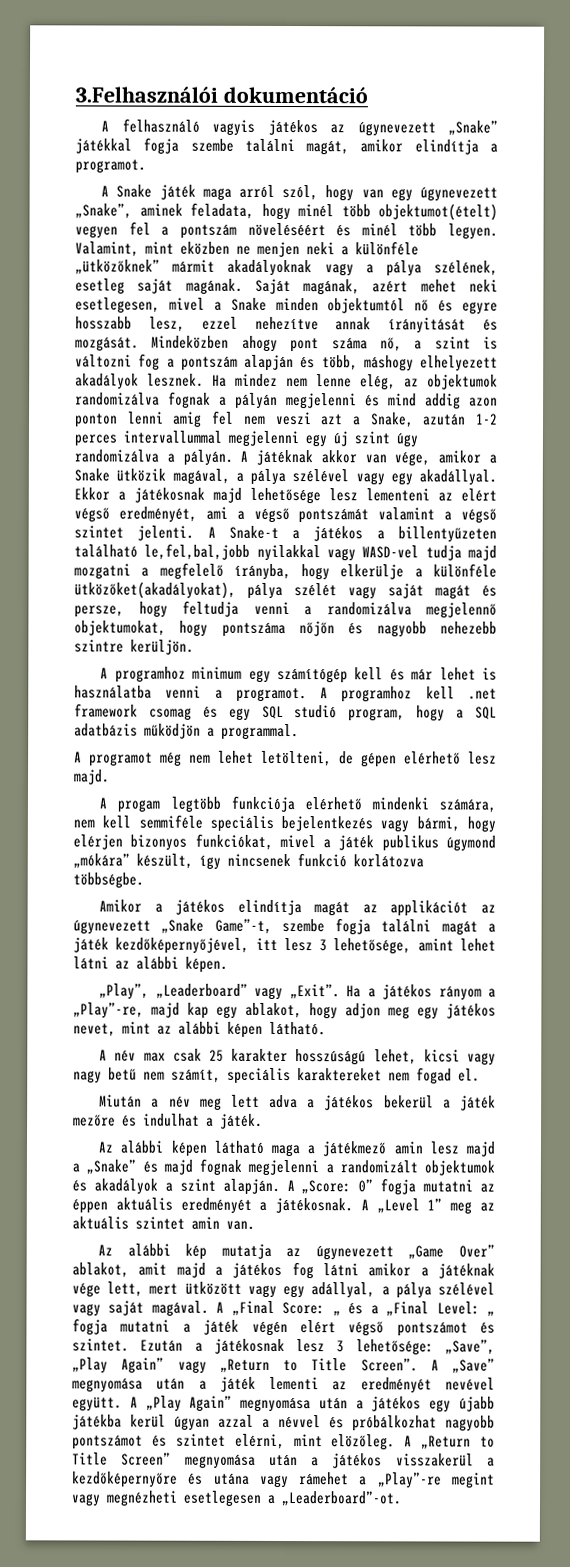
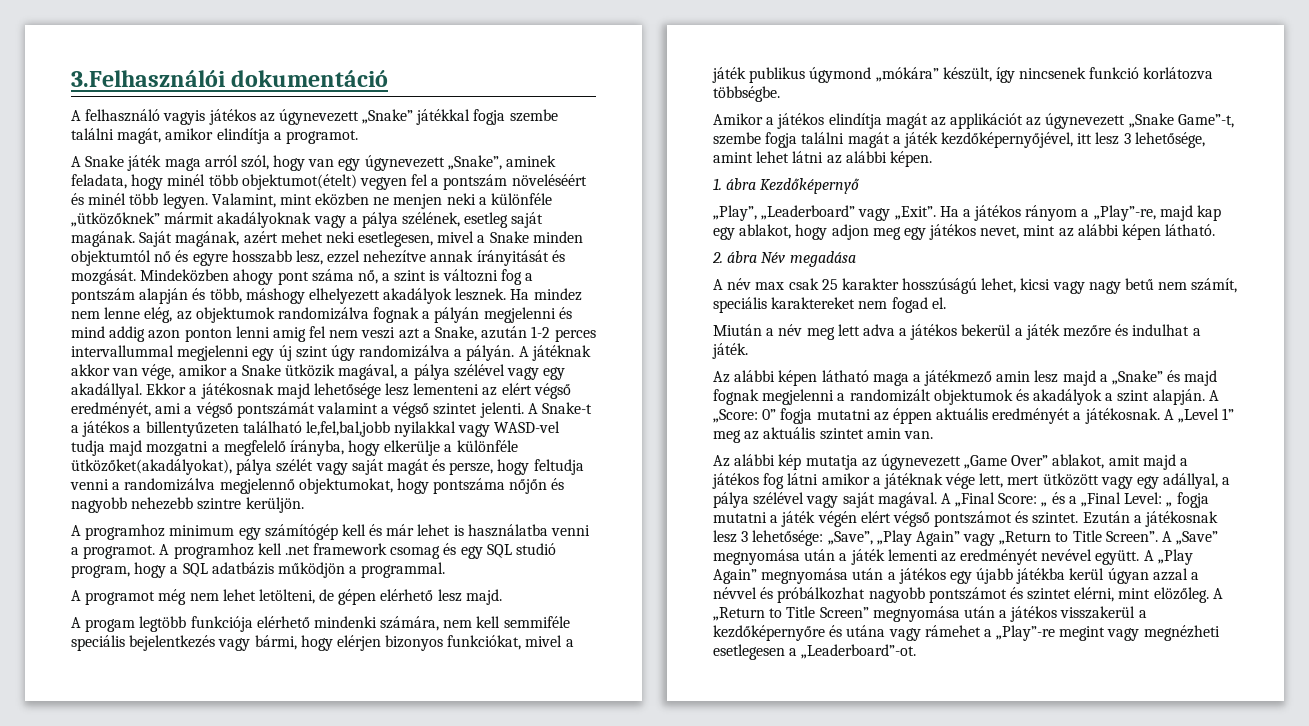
(228, 964) none -> [713,178,860,194] // 1. ábra Kezdőképernyő
(326, 1028) none -> [712,251,856,267] // 2. ábra Név megadása

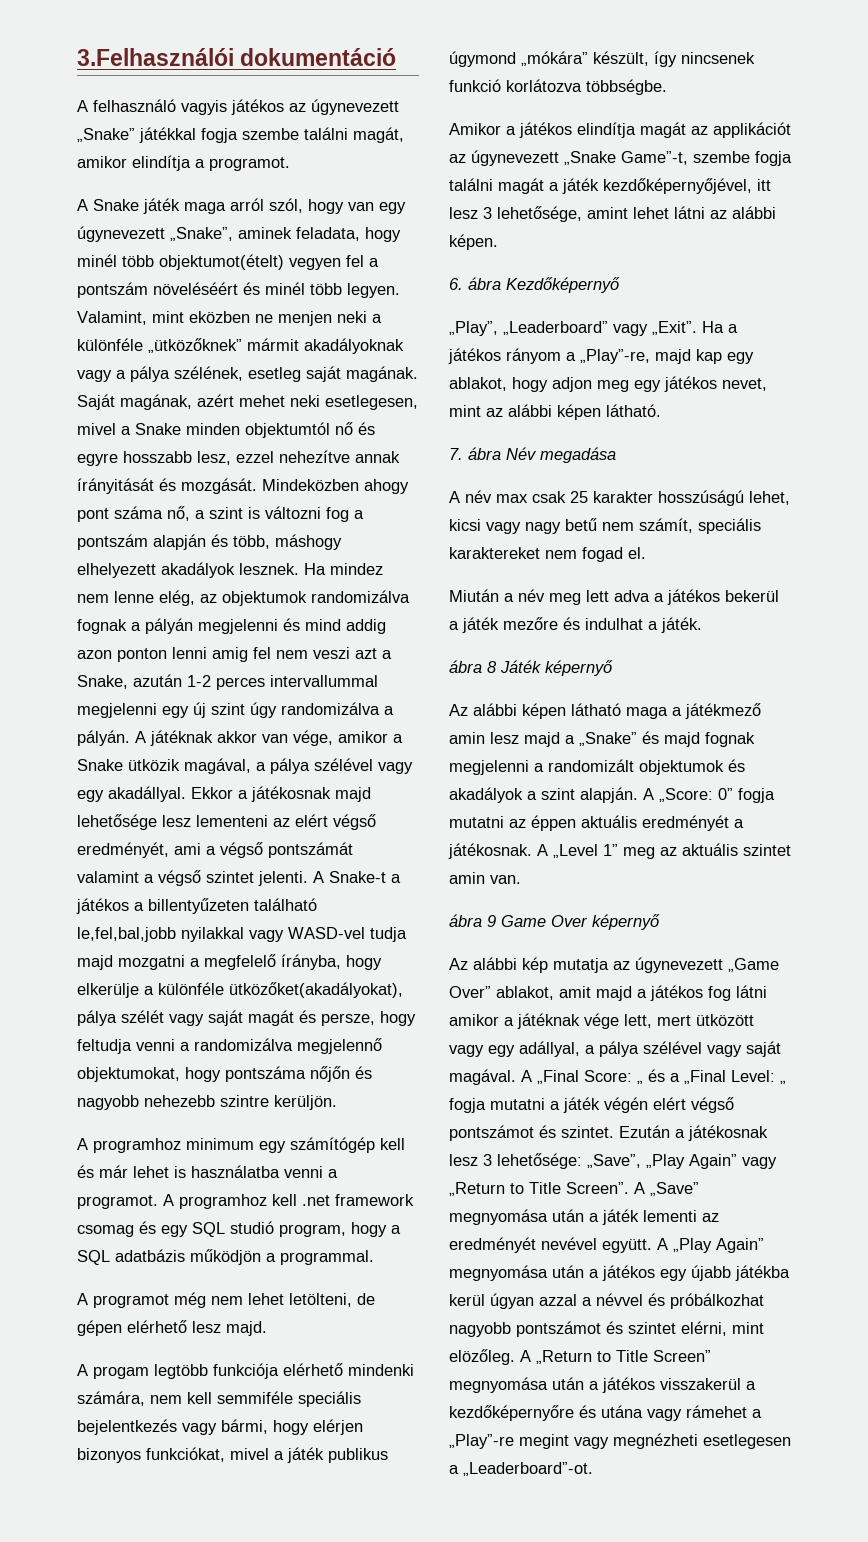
[713,178,722,190] 1. -> [449,278,463,290] 6.
[712,252,723,263] 2. -> [449,448,463,460] 7.
(748, 351) none -> [449,660,613,676] // ábra 8 Játék képernyő
(933, 435) none -> [449,914,660,930] // ábra 9 Game Over képernyő

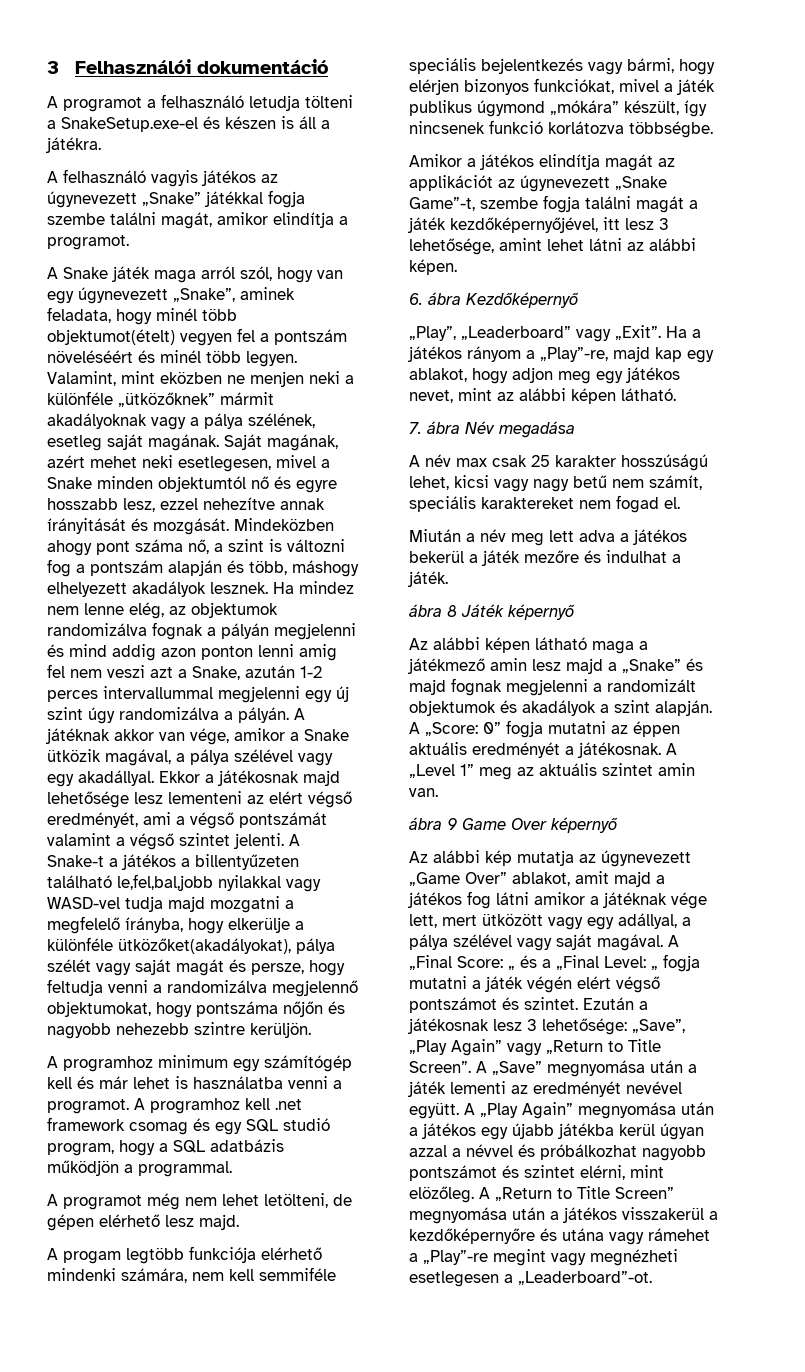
[77,48,234,66] 3.Felhasználói -> [47,59,191,74] 3 Felhasználói
(397, 57) none -> [47,94,353,112] [47,116,330,132] [46,137,101,153] // A programot a felhasználó letudja tölteni a SnakeSetup.exe-el és készen is áll a játékra.

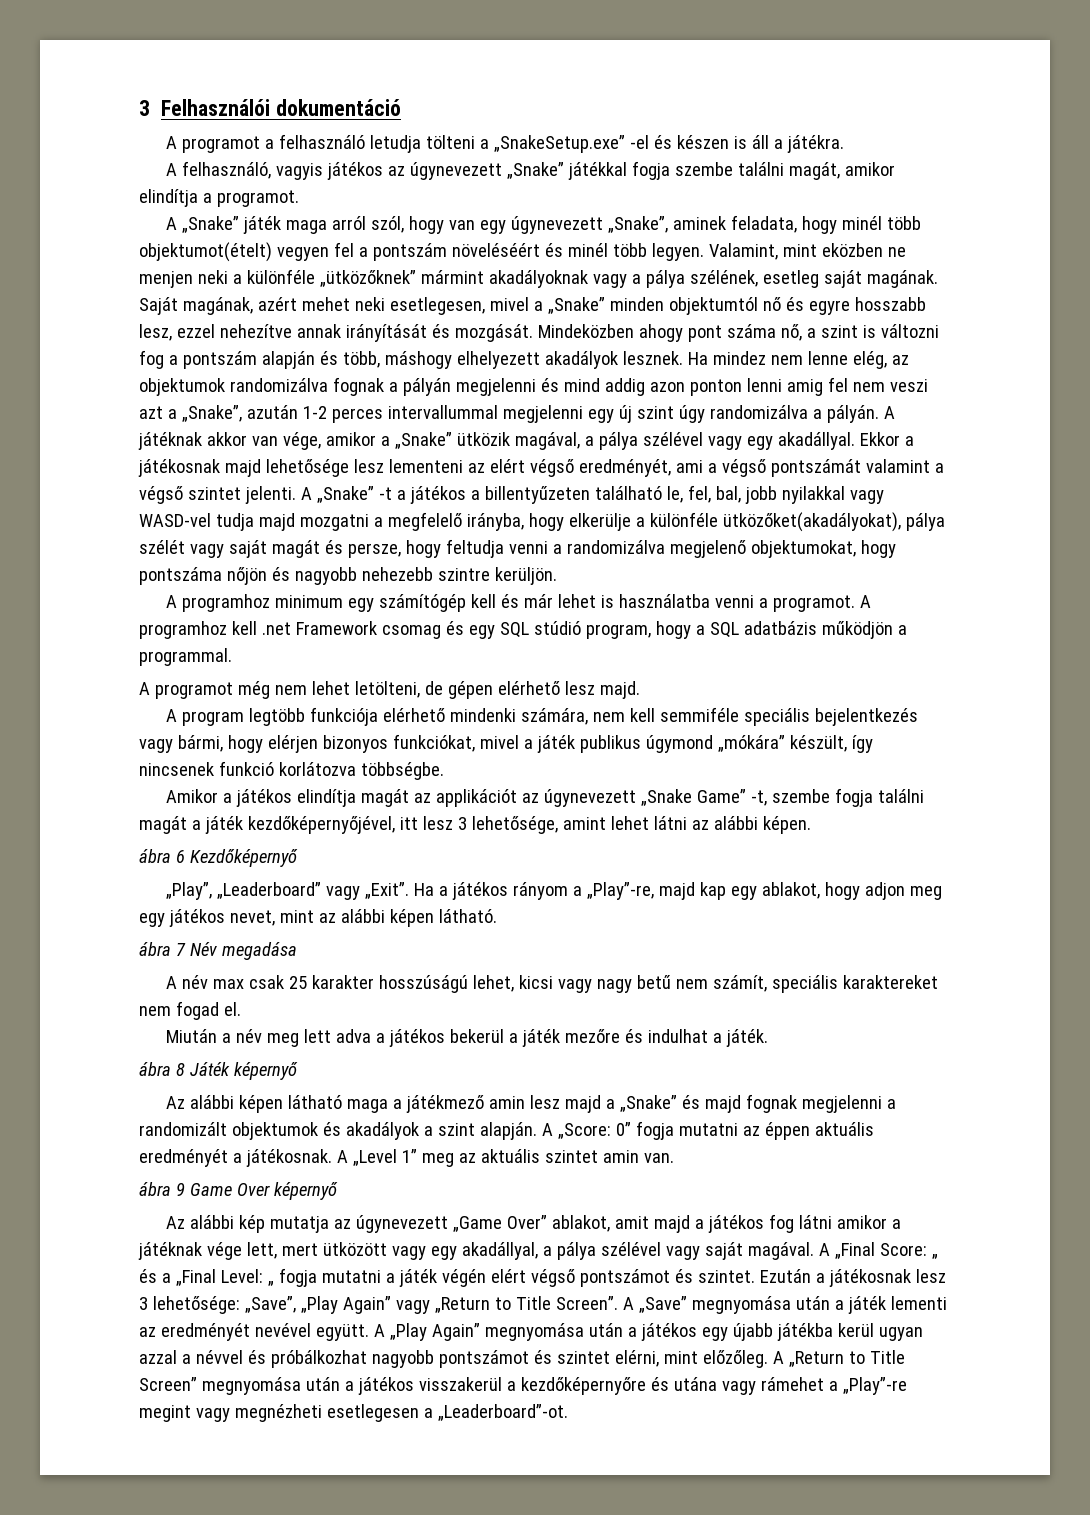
[61,117,198,132] SnakeSetup.exe-el -> [494,135,650,153] „SnakeSetup.exe” -el
[63,169,146,183] felhasználó -> [182,161,272,179] felhasználó,
[63,267,108,279] Snake -> [182,216,240,233] „Snake”
[220,392,274,405] mármit -> [420,270,484,284] mármint
[47,477,92,489] Snake -> [547,297,605,314] „Snake”
[47,518,126,534] írányitását -> [345,324,427,342] irányítását
[192,666,240,680] Snake, -> [181,405,242,422] „Snake”,
[304,729,349,741] Snake -> [394,432,452,449] „Snake”
[47,855,104,867] Snake-t -> [316,486,392,503] „Snake” -t
[117,874,213,891] le,fel,bal,jobb -> [666,485,777,504] le, fel, bal, jobb
[125,917,183,933] írányba, -> [466,513,524,531] irányba,
[272,980,358,997] megjelennő -> [669,540,746,558] megjelenő
[283,1001,323,1017] nőjőn -> [226,567,267,585] nőjön
[47,1117,125,1131] framework -> [295,621,377,635] Framework
[283,1118,330,1131] studió -> [533,621,581,635] stúdió
[63,1251,121,1264] progam -> [182,711,245,726] program
[409,197,475,211] Game”-t, -> [697,789,768,806] Game” -t,
[409,292,461,305] 6. ábra -> [139,849,185,863] ábra 6
[409,421,460,434] 7. ábra -> [139,942,186,956] ábra 7
[618,913,677,929] adállyal, -> [461,1242,538,1260] akadállyal,
[660,1123,704,1140] úgyan -> [878,1327,923,1341] ugyan
[409,1186,474,1203] elözőleg. -> [702,1350,768,1368] előzőleg.

